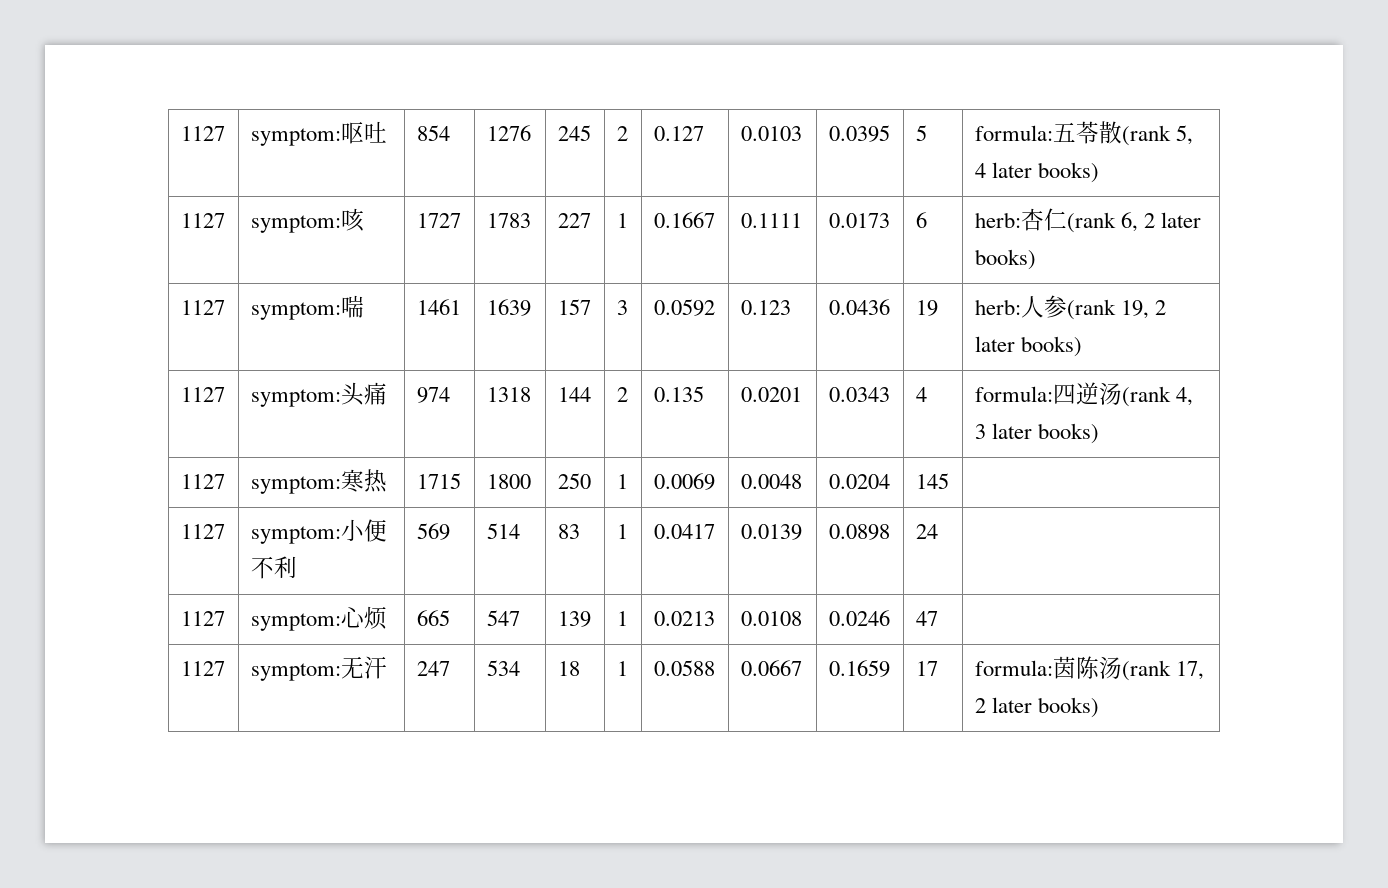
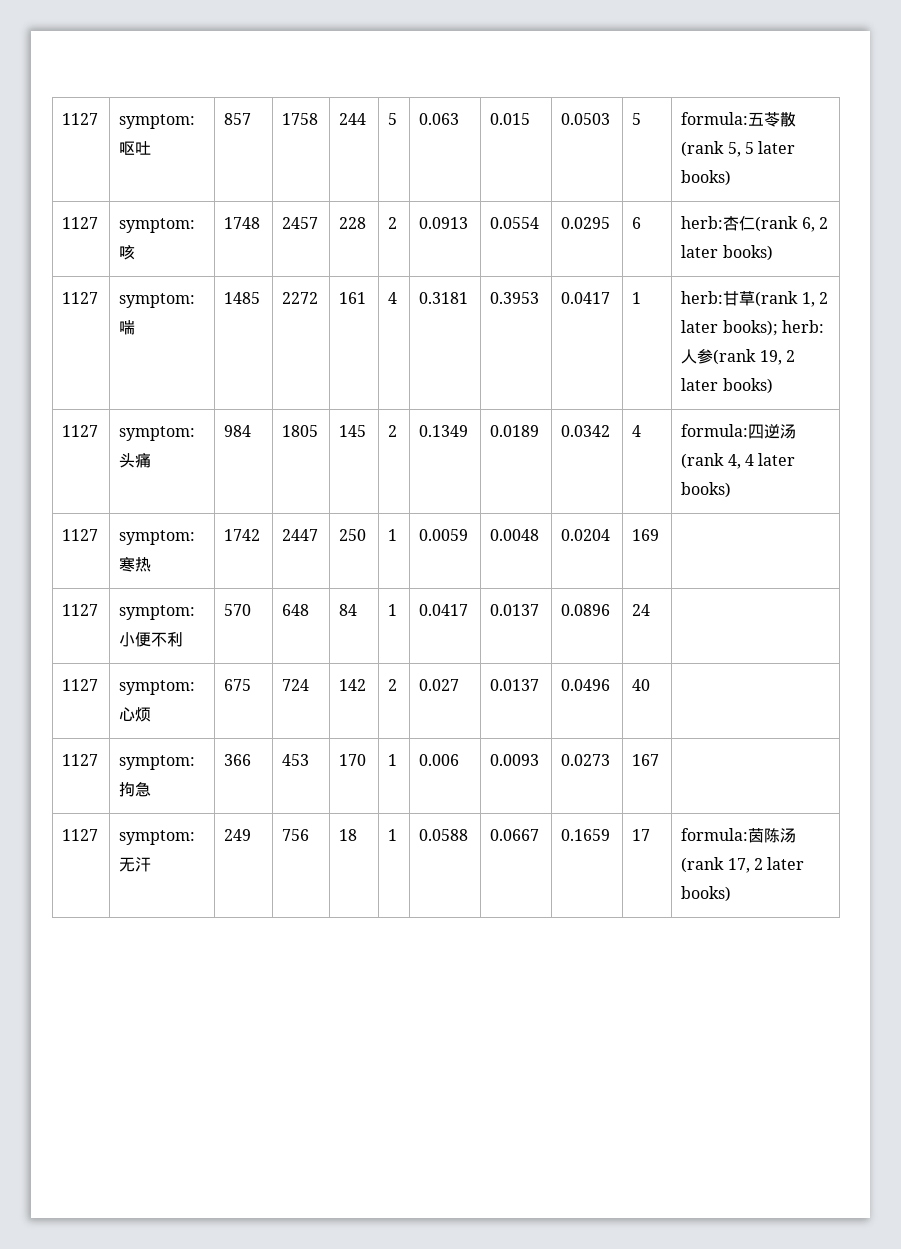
[416,125,450,141] [486,125,531,141] [557,125,591,141] [616,126,628,141] [653,126,704,141] [740,126,802,141] [828,125,890,142] 854 | 1276 | 245 | 2 | 0.127 | 0.0103 | 0.0395 -> [224,113,252,125] [282,113,319,125] [339,113,367,125] [388,113,398,125] [419,113,460,125] [490,113,531,125] [561,113,611,125] 857 | 1758 | 244 | 5 | 0.063 | 0.015 | 0.0503
[974,163,986,178] 4 -> [745,142,755,154] 5
[416,213,461,228] [486,213,531,228] [557,213,591,228] [616,213,628,228] [653,212,715,228] [740,213,802,228] [828,213,890,228] 1727 | 1783 | 227 | 1 | 0.1667 | 0.1111 | 0.0173 -> [224,217,261,229] [282,217,319,229] [339,217,367,229] [388,217,398,229] [419,217,469,229] [490,217,540,229] [561,217,611,229] 1748 | 2457 | 228 | 2 | 0.0913 | 0.0554 | 0.0295
[416,299,461,315] [486,299,531,316] [557,299,591,315] [616,300,628,315] [653,299,715,316] [740,300,791,315] [828,299,890,315] [915,300,938,316] 1461 | 1639 | 157 | 3 | 0.0592 | 0.123 | 0.0436 | 19 | -> [224,292,261,304] [282,292,319,304] [339,292,367,304] [388,292,398,304] [419,292,469,304] [490,292,540,304] [561,292,611,304] [632,292,642,304] [681,291,829,307] [681,320,778,336] 1485 | 2272 | 161 | 4 | 0.3181 | 0.3953 | 0.0417 | 1 | herb:甘草(rank 1, 2 later books);
[416,387,450,403] [486,387,531,402] [557,387,591,402] [616,387,628,402] [653,386,704,402] [740,387,802,402] [828,387,890,402] 974 | 1318 | 144 | 2 | 0.135 | 0.0201 | 0.0343 -> [224,425,252,437] [282,425,319,437] [339,425,367,437] [388,425,398,437] [419,425,469,437] [490,425,540,437] [561,425,611,437] 984 | 1805 | 145 | 2 | 0.1349 | 0.0189 | 0.0342
[974,424,986,439] 3 -> [745,454,755,466] 4
[416,473,461,489] [486,474,531,489] 1715 | 1800 -> [224,529,261,541] [282,529,319,541] 1742 | 2447
[653,473,715,490] 0.0069 -> [419,529,469,541] 0.0059
[915,473,949,489] 145 -> [632,529,660,541] 169
[416,523,450,540] [486,523,520,539] [557,524,580,539] 569 | 514 | 83 -> [224,604,252,616] [282,604,310,616] [339,604,358,616] 570 | 648 | 84
[740,524,802,540] [828,524,890,540] 0.0139 | 0.0898 -> [490,604,540,616] [561,604,611,616] 0.0137 | 0.0896
[416,610,450,626] [486,610,520,626] [557,611,591,627] [616,611,628,626] [653,611,715,626] [740,611,802,626] [828,610,890,626] [915,611,938,626] 665 | 547 | 139 | 1 | 0.0213 | 0.0108 | 0.0246 | 47 -> [224,679,252,691] [282,679,310,691] [339,679,367,691] [388,679,398,691] [419,679,460,691] [490,679,540,691] [561,679,611,691] [632,679,651,691] [62,754,99,766] [119,755,196,770] [119,782,152,797] [224,754,252,766] [282,754,310,766] [339,754,367,766] [388,754,398,766] [419,754,460,766] [490,754,540,766] [561,754,611,766] [632,754,660,766] 675 | 724 | 142 | 2 | 0.027 | 0.0137 | 0.0496 | 40 | // 1127 | symptom:拘急 | 366 | 453 | 170 | 1 | 0.006 | 0.0093 | 0.0273 | 167
[416,661,450,676] [486,660,520,676] 247 | 534 -> [224,829,252,841] [282,829,310,841] 249 | 756

